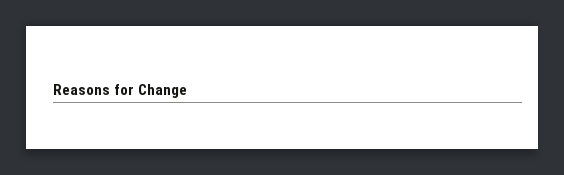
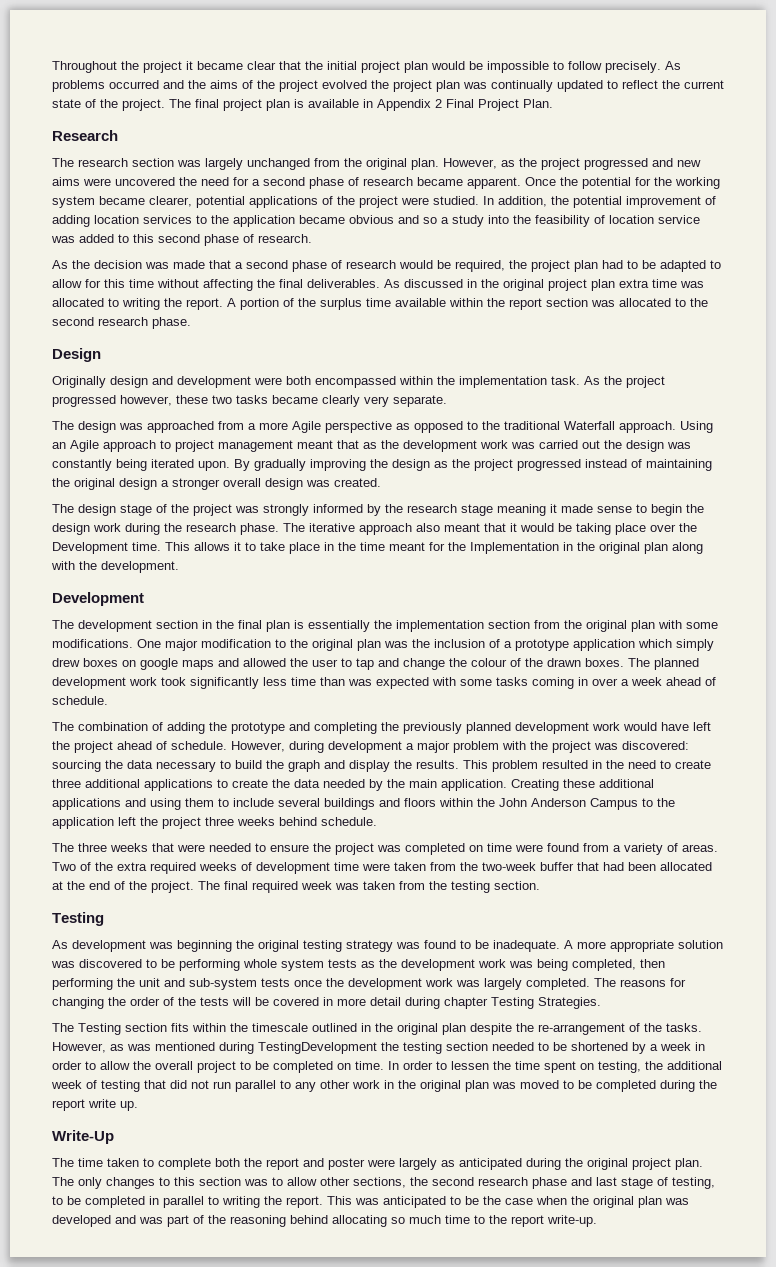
[53,84,188,98] Reasons for Change -> [52,61,681,73] [52,80,724,92] [52,99,553,111] [52,130,118,141] [52,158,701,170] [52,177,720,189] [52,196,716,208] [52,215,700,227] [51,234,312,246] [52,260,721,272] [52,279,704,291] [52,298,708,310] [52,317,191,329] [52,348,101,362] [52,376,665,388] [52,395,447,407] [52,421,713,433] [52,440,691,452] [52,459,712,471] [52,478,381,490] [52,504,704,516] [52,523,697,535] [52,542,703,554] [51,561,179,573] [52,592,144,606] [52,620,718,632] [52,639,714,651] [52,658,699,670] [52,677,716,689] [52,696,108,705] [52,722,711,734] [52,741,689,753] [52,760,711,772] [52,779,654,791] [52,798,675,810] [52,817,377,829] [52,843,718,855] [52,862,712,874] [52,881,540,893] [52,912,104,926] [52,940,723,952] [51,959,665,971] [52,978,686,990] [52,997,601,1009] [52,1023,702,1035] [52,1042,705,1054] [52,1061,722,1073] [51,1080,717,1092] [52,1099,138,1111] [52,1130,114,1144] [52,1158,703,1170] [52,1177,715,1189] [52,1196,689,1208] [52,1215,597,1227] Throughout the project it became clear that the initial project plan would be impossible to follow precisely. As problems occurred and the aims of the project evolved the project plan was continually updated to reflect the current state of the project. The final project plan is available in Appendix 2 Final Project Plan. // Research // The research section was largely unchanged from the original plan. However, as the project progressed and new aims were uncovered the need for a second phase of research became apparent. Once the potential for the working system became clearer, potential applications of the project were studied. In addition, the potential improvement of adding location services to the application became obvious and so a study into the feasibility of location service was added to this second phase of research. // As the decision was made that a second phase of research would be required, the project plan had to be adapted to allow for this time without affecting the final deliverables. As discussed in the original project plan extra time was allocated to writing the report. A portion of the surplus time available within the report section was allocated to the second research phase. // Design // Originally design and development were both encompassed within the implementation task. As the project progressed however, these two tasks became clearly very separate. // The design was approached from a more Agile perspective as opposed to the traditional Waterfall approach. Using an Agile approach to project management meant that as the development work was carried out the design was constantly being iterated upon. By gradually improving the design as the project progressed instead of maintaining the original design a stronger overall design was created. // The design stage of the project was strongly informed by the research stage meaning it made sense to begin the design work during the research phase. The iterative approach also meant that it would be taking place over the Development time. This allows it to take place in the time meant for the Implementation in the original plan along with the development. // Development // The development section in the final plan is essentially the implementation section from the original plan with some modifications. One major modification to the original plan was the inclusion of a prototype application which simply drew boxes on google maps and allowed the user to tap and change the colour of the drawn boxes. The planned development work took significantly less time than was expected with some tasks coming in over a week ahead of schedule. // The combination of adding the prototype and completing the previously planned development work would have left the project ahead of schedule. However, during development a major problem with the project was discovered: sourcing the data necessary to build the graph and display the results. This problem resulted in the need to create three additional applications to create the data needed by the main application. Creating these additional applications and using them to include several buildings and floors within the John Anderson Campus to the application left the project three weeks behind schedule. // The three weeks that were needed to ensure the project was completed on time were found from a variety of areas. Two of the extra required weeks of development time were taken from the two-week buffer that had been allocated at the end of the project. The final required week was taken from the testing section. // Testing // As development was beginning the original testing strategy was found to be inadequate. A more appropriate solution was discovered to be performing whole system tests as the development work was being completed, then performing the unit and sub-system tests once the development work was largely completed. The reasons for changing the order of the tests will be covered in more detail during chapter Testing Strategies. // The Testing section fits within the timescale outlined in the original plan despite the re-arrangement of the tasks. However, as was mentioned during TestingDevelopment the testing section needed to be shortened by a week in order to allow the overall project to be completed on time. In order to lessen the time spent on testing, the additional week of testing that did not run parallel to any other work in the original plan was moved to be completed during the report write up. // Write-Up // The time taken to complete both the report and poster were largely as anticipated during the original project plan. The only changes to this section was to allow other sections, the second research phase and last stage of testing, to be completed in parallel to writing the report. This was anticipated to be the case when the original plan was developed and was part of the reasoning behind allocating so much time to the report write-up.

